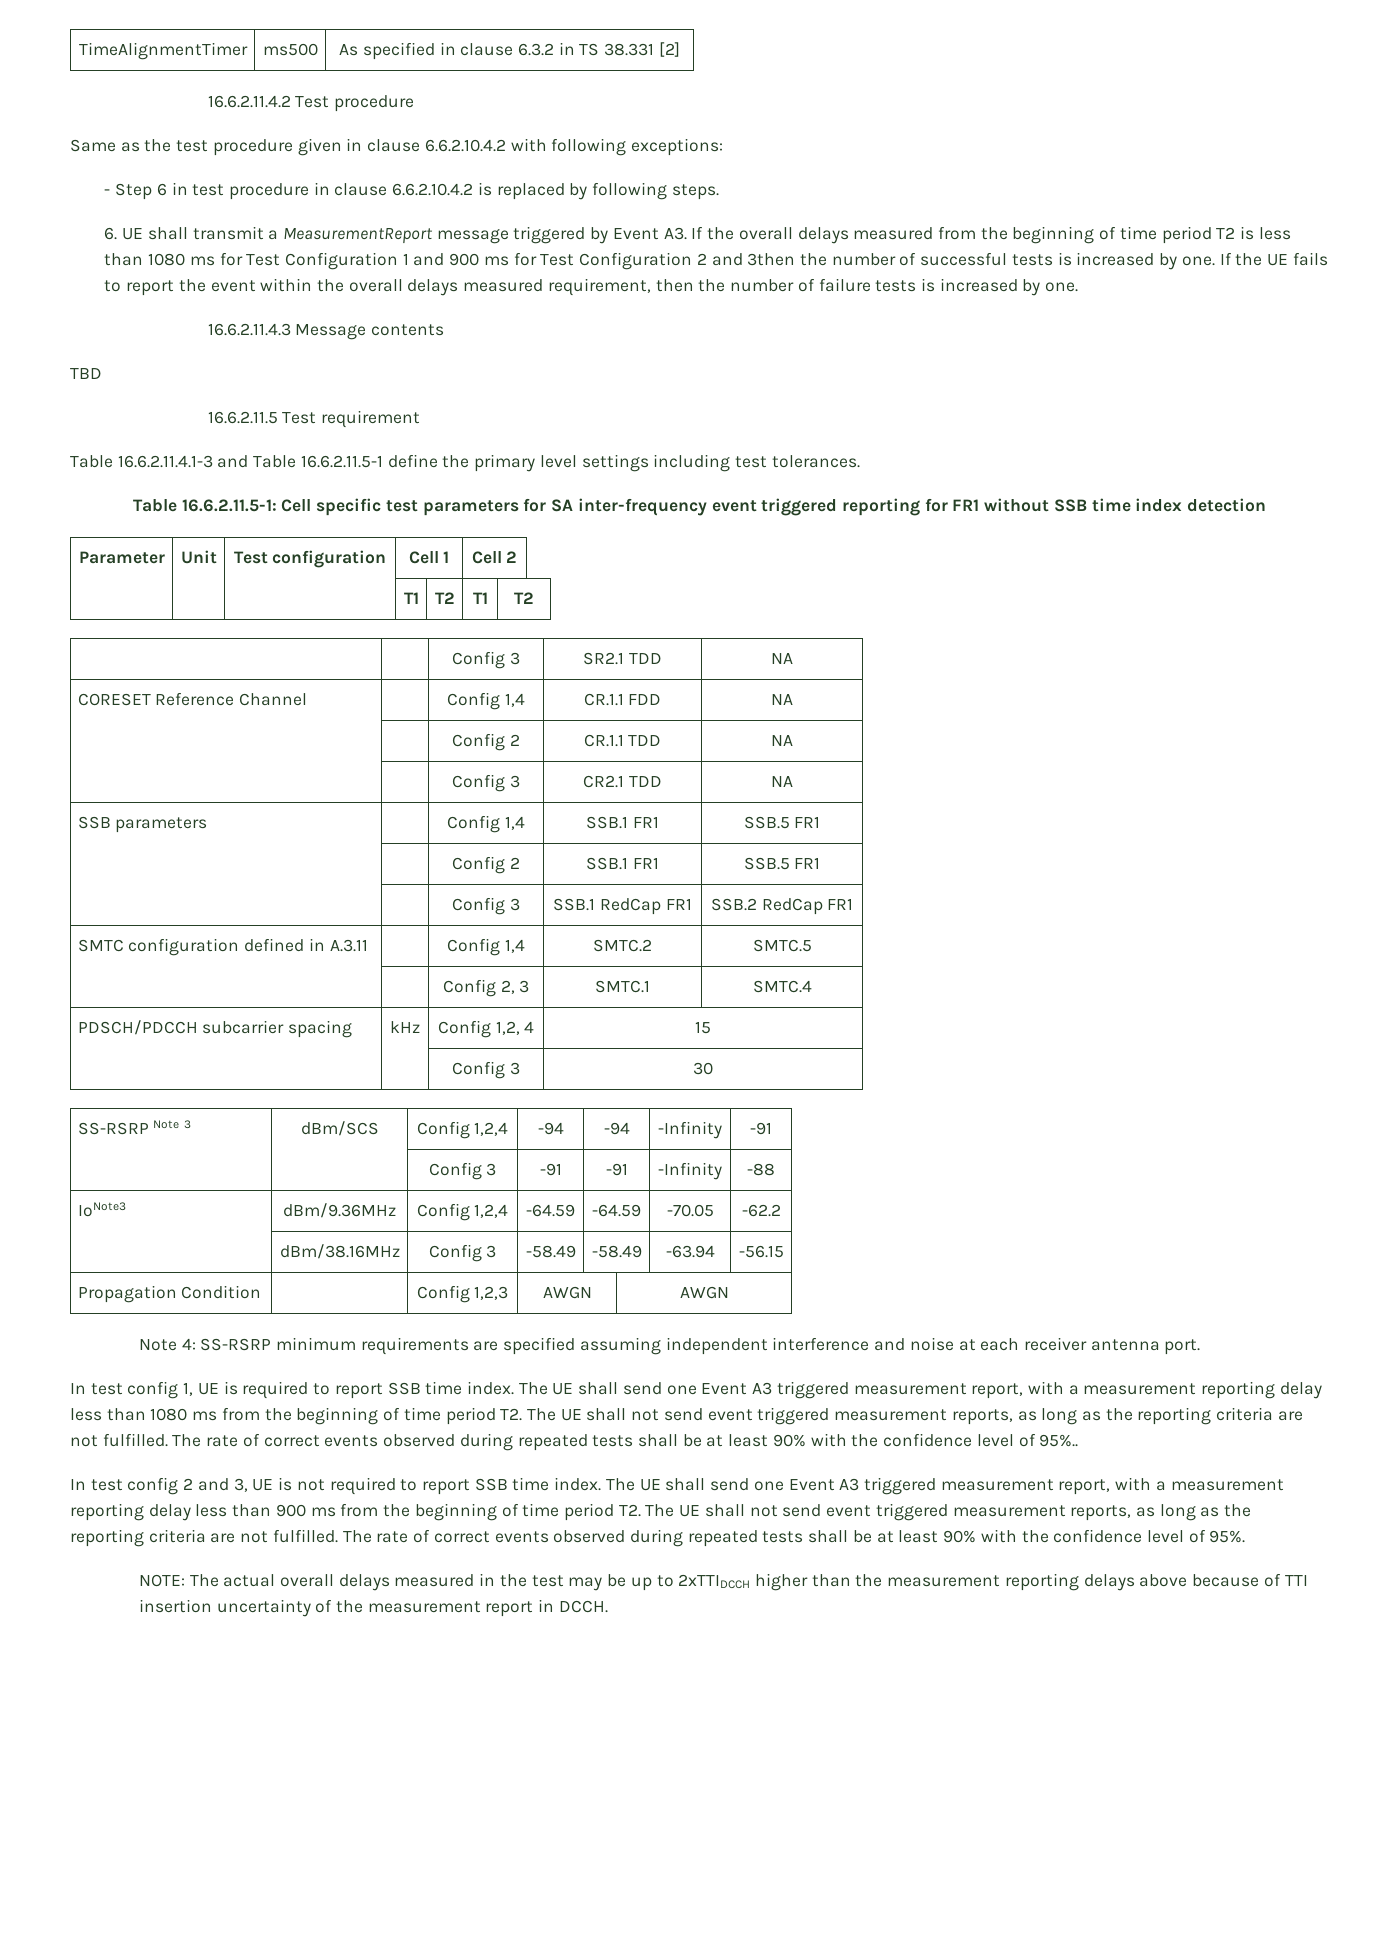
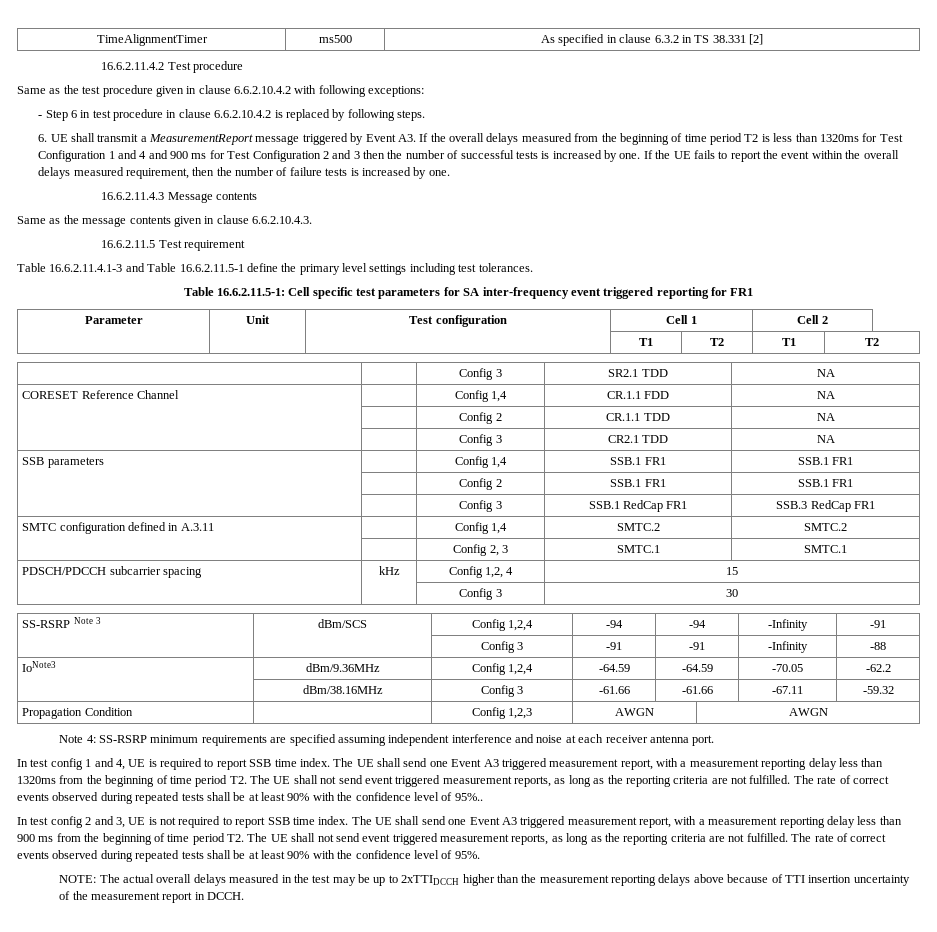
[148,253,215,266] 1080 ms -> [819,134,859,142] 1320ms
(445, 259) none -> [139,150,168,159] 4 and
[747,253,796,266] 3then -> [353,150,385,159] 3 then
[70,368,102,379] TBD -> [17,215,312,227] Same as the message contents given in clause 6.6.2.10.4.3.
[984,498,1267,512] without SSB time index detection -> (754, 292) none
[743,816,790,829] SSB.5 -> [797,457,829,465] SSB.1
[743,857,790,870] SSB.5 -> [797,479,829,487] SSB.1
[710,898,757,911] SSB.2 -> [776,501,808,509] SSB.3
[752,939,812,952] SMTC.5 -> [804,523,847,531] SMTC.2
[752,980,812,993] SMTC.4 -> [804,545,847,553] SMTC.1
[525,1245,576,1258] [591,1245,642,1258] [665,1245,715,1258] [738,1245,784,1258] -58.49 | -58.49 | -63.94 | -56.15 -> [598,686,630,694] [681,686,713,694] [772,686,803,694] [862,686,894,694] -61.66 | -61.66 | -67.11 | -59.32
[183,1382,194,1396] 1, -> [85,758,125,770] 1 and 4,
[150,1408,218,1421] 1080 ms -> [17,776,56,784] 1320ms

